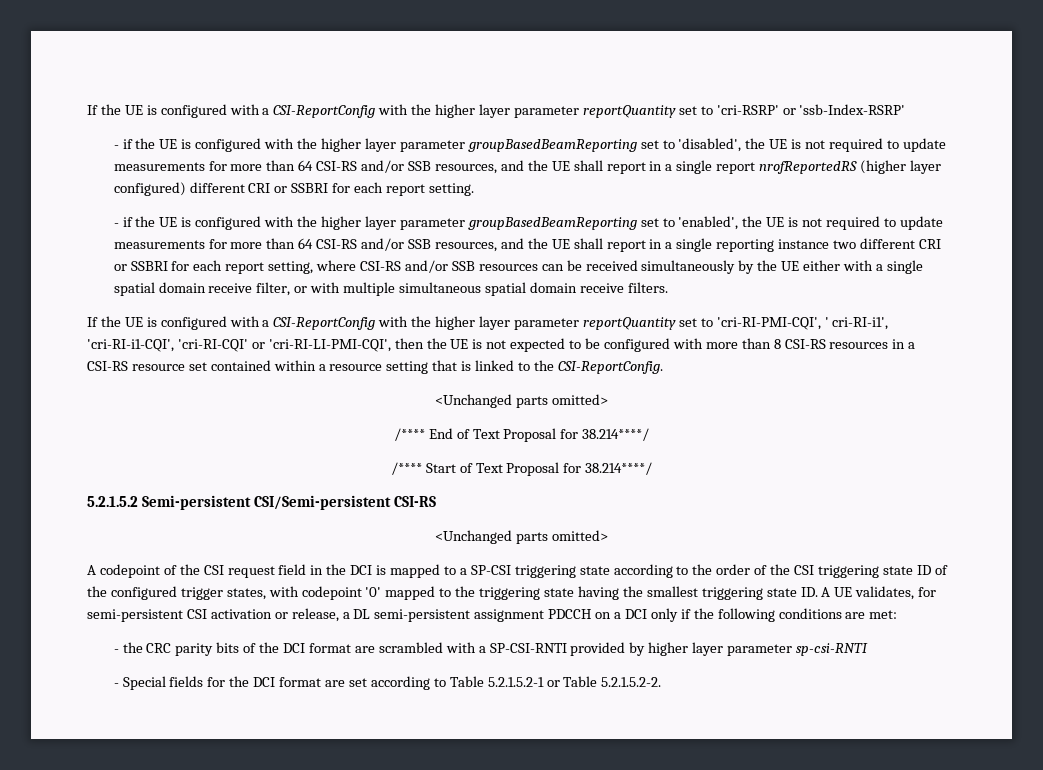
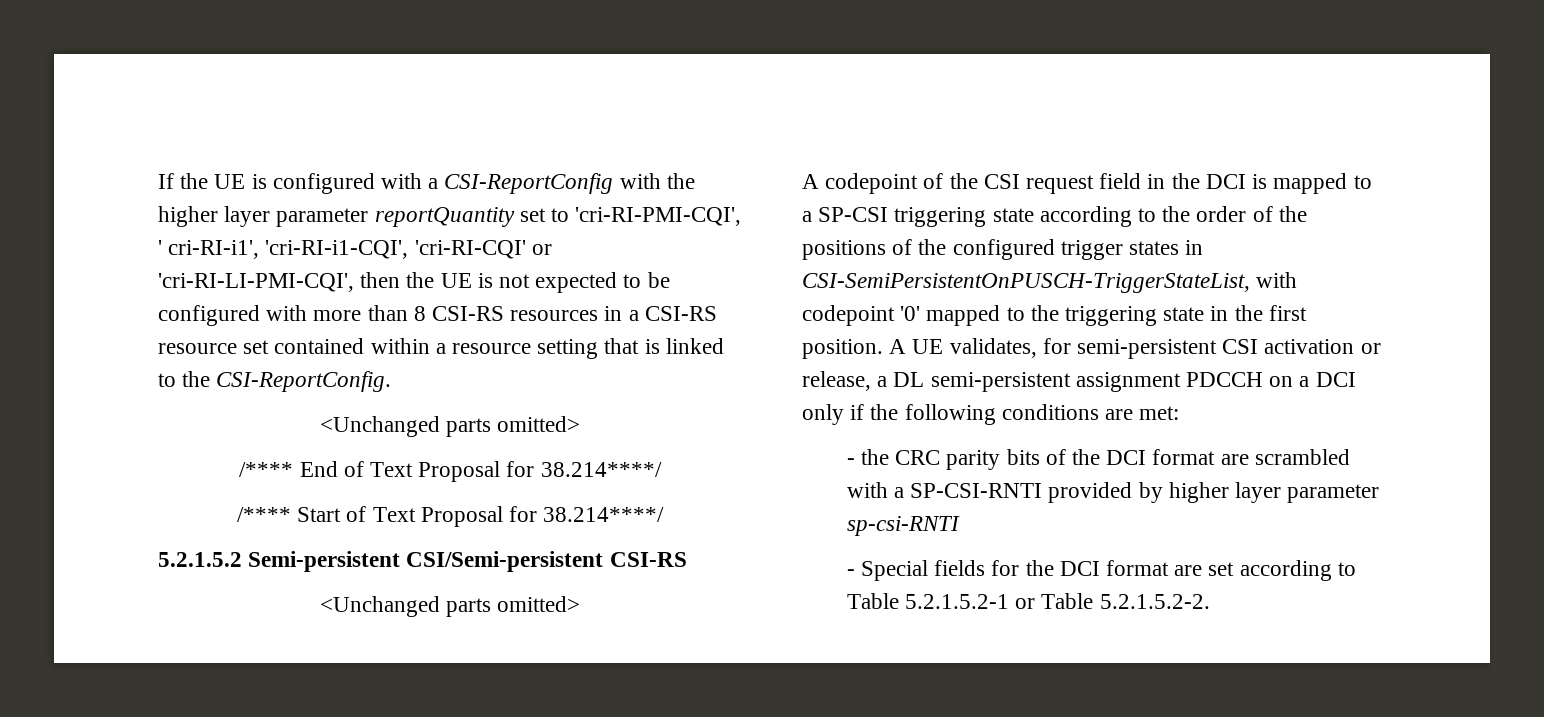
[716,104,906,115] [113,138,946,152] [113,160,941,174] [113,182,474,196] [113,216,943,230] [113,238,941,252] [113,260,923,274] [113,282,668,296] [87,316,713,330] 'cri-RSRP' or 'ssb-Index-RSRP' // - if the UE is configured with the higher layer parameter groupBasedBeamReporting set to 'disabled', the UE is not required to update measurements for more than 64 CSI-RS and/or SSB resources, and the UE shall report in a single report nrofReportedRS (higher layer configured) different CRI or SSBRI for each report setting. // - if the UE is configured with the higher layer parameter groupBasedBeamReporting set to 'enabled', the UE is not required to update measurements for more than 64 CSI-RS and/or SSB resources, and the UE shall report in a single reporting instance two different CRI or SSBRI for each report setting, where CSI-RS and/or SSB resources can be received simultaneously by the UE either with a single spatial domain receive filter, or with multiple simultaneous spatial domain receive filters. // If the UE is configured with a CSI-ReportConfig with the higher layer parameter reportQuantity set to -> (570, 215) none
[794,565,931,578] CSI triggering state ID -> [802,240,886,260] positions
[226,588,266,600] states, -> [1129,240,1204,255] [802,273,1250,293] states in CSI-SemiPersistentOnPUSCH-TriggerStateList,
[577,586,818,600] having the smallest triggering state ID. -> [1210,305,1307,321] [802,339,883,359] in the first position.

